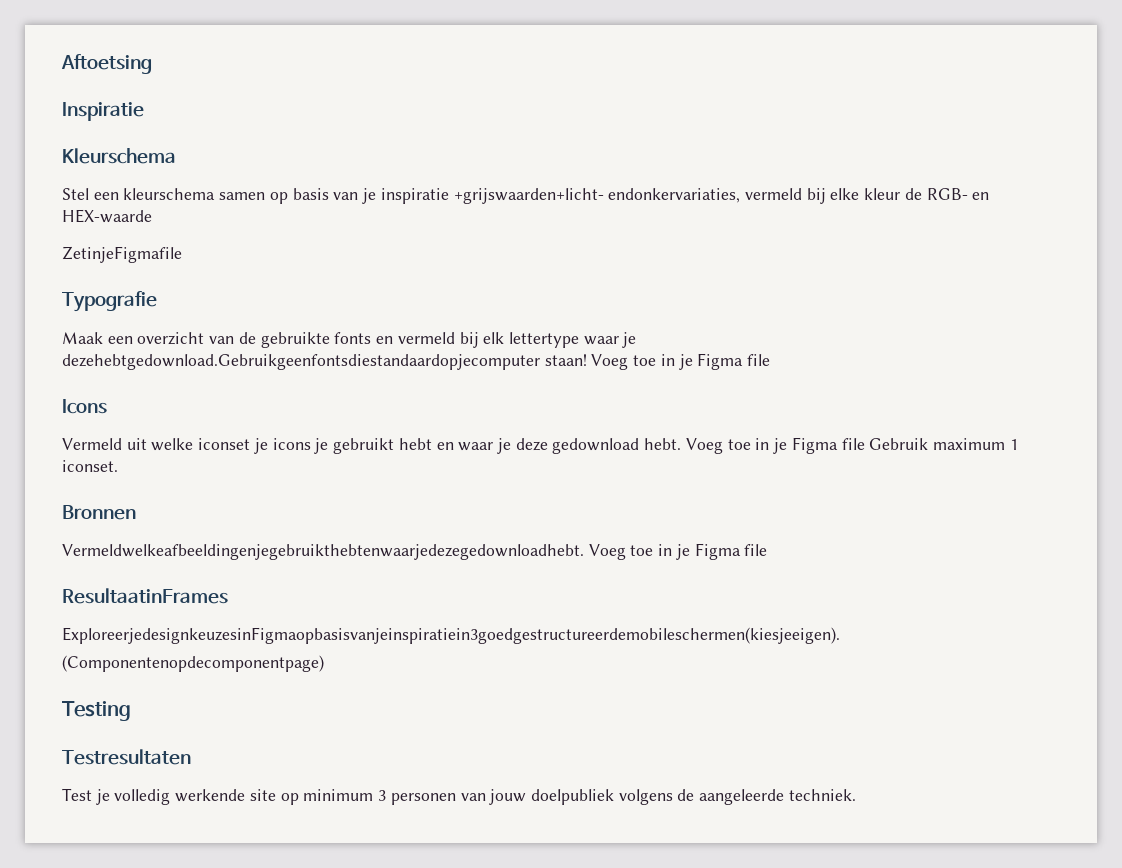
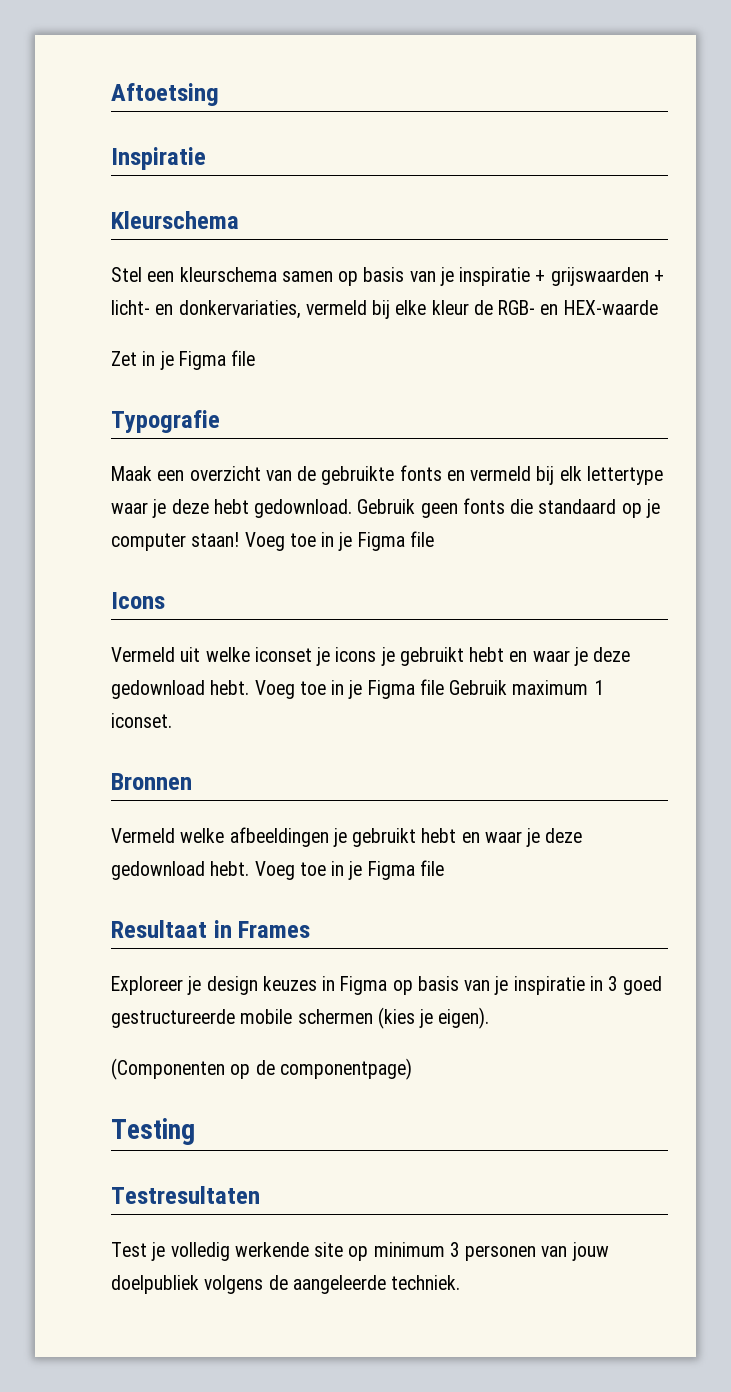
[453,188,741,204] +grijswaarden+licht- endonkervariaties, -> [535,267,664,286] [111,300,301,319] + grijswaarden + licht- en donkervariaties,
[62,246,182,263] ZetinjeFigmafile -> [111,350,256,370] Zet in je Figma file
[62,354,540,370] dezehebtgedownload.Gebruikgeenfontsdiestandaardopjecomputer -> [171,498,660,518] [111,533,186,551] deze hebt gedownload. Gebruik geen fonts die standaard op je computer
[62,543,768,560] [62,588,228,604] [62,627,840,644] [62,655,324,672] Vermeldwelkeafbeeldingenjegebruikthebtenwaarjedezegedownloadhebt. Voeg toe in je Figma file // ResultaatinFrames // ExploreerjedesignkeuzesinFigmaopbasisvanjeinspiratiein3goedgestructureerdemobileschermen(kiesjeeigen). // (Componentenopdecomponentpage) -> [111,827,583,847] [111,860,444,880] [111,920,311,938] [111,976,663,995] [111,1007,490,1029] [111,1058,412,1080] Vermeld welke afbeeldingen je gebruikt hebt en waar je deze gedownload hebt. Voeg toe in je Figma file // Resultaat in Frames // Exploreer je design keuzes in Figma op basis van je inspiratie in 3 goed gestructureerde mobile schermen (kies je eigen). // (Componenten op de componentpage)

